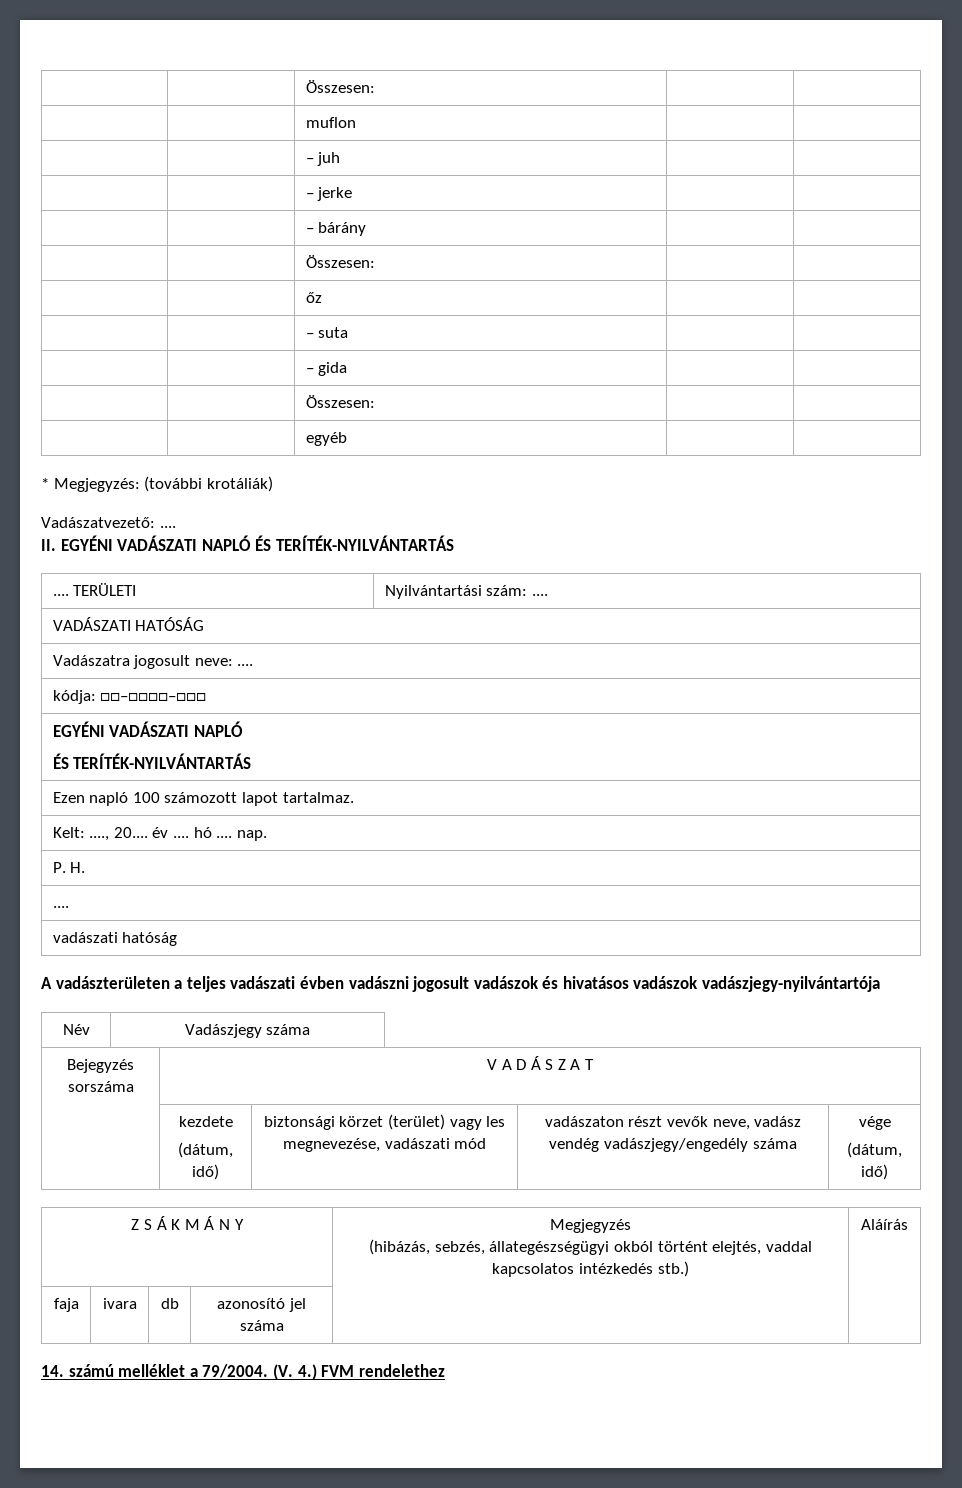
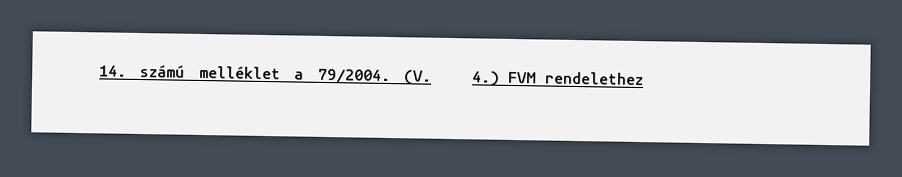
[305,80,375,93] [305,117,356,128] [305,152,341,166] [305,187,353,201] [305,222,367,236] [305,255,375,268] [305,292,322,303] [305,327,349,338] [305,362,348,376] [305,395,375,408] [305,432,347,446] [41,476,273,492] [41,517,176,528] [41,535,454,551] [52,583,137,596] [384,585,548,599] [52,617,205,631] [52,655,254,669] [52,690,207,704] [52,721,243,737] [52,753,252,769] [52,792,354,806] [52,827,267,841] [52,862,86,873] [52,906,69,908] [52,932,178,946] [41,976,881,992] [62,1024,90,1035] [184,1024,311,1038] [67,1059,134,1073] [67,1081,134,1092] [486,1056,595,1070] [178,1116,233,1127] [178,1142,233,1158] [192,1164,219,1180] [263,1114,506,1130] [282,1138,487,1152] [544,1116,802,1130] [549,1138,797,1152] [858,1116,891,1130] [847,1142,902,1158] [861,1164,888,1180] [131,1216,244,1230] [550,1219,631,1233] [369,1239,812,1255] [492,1261,689,1277] [861,1219,908,1230] [53,1298,79,1312] [102,1298,137,1309] [160,1298,179,1309] [217,1298,306,1312] [239,1320,284,1331] | | Összesen: | | // | | muflon | | // | | – juh | | // | | – jerke | | // | | – bárány | | // | | Összesen: | | // | | őz | | // | | – suta | | // | | – gida | | // | | Összesen: | | // | | egyéb | | // * Megjegyzés: (további krotáliák) // Vadászatvezető: .... // II. EGYÉNI VADÁSZATI NAPLÓ ÉS TERÍTÉK-NYILVÁNTARTÁS // .... TERÜLETI | Nyilvántartási szám: .... // VADÁSZATI HATÓSÁG // Vadászatra jogosult neve: .... // kódja: □□–□□□□–□□□ // EGYÉNI VADÁSZATI NAPLÓ // ÉS TERÍTÉK-NYILVÁNTARTÁS // Ezen napló 100 számozott lapot tartalmaz. // Kelt: ...., 20.... év .... hó .... nap. // P. H. // .... // vadászati hatóság // A vadászterületen a teljes vadászati évben vadászni jogosult vadászok és hivatásos vadászok vadászjegy-nyilvántartója // Név | Vadászjegy száma // Bejegyzés sorszáma | V A D Á S Z A T // | kezdete // (dátum, idő) | biztonsági körzet (terület) vagy les megnevezése, vadászati mód | vadászaton részt vevők neve, vadász vendég vadászjegy/engedély száma | vége // (dátum, idő) // Z S Á K M Á N Y | Megjegyzés // (hibázás, sebzés, állategészségügyi okból történt elejtés, vaddal kapcsolatos intézkedés stb.) | Aláírás // faja | ivara | db | azonosító jel száma | | // -> (99, 71) none

